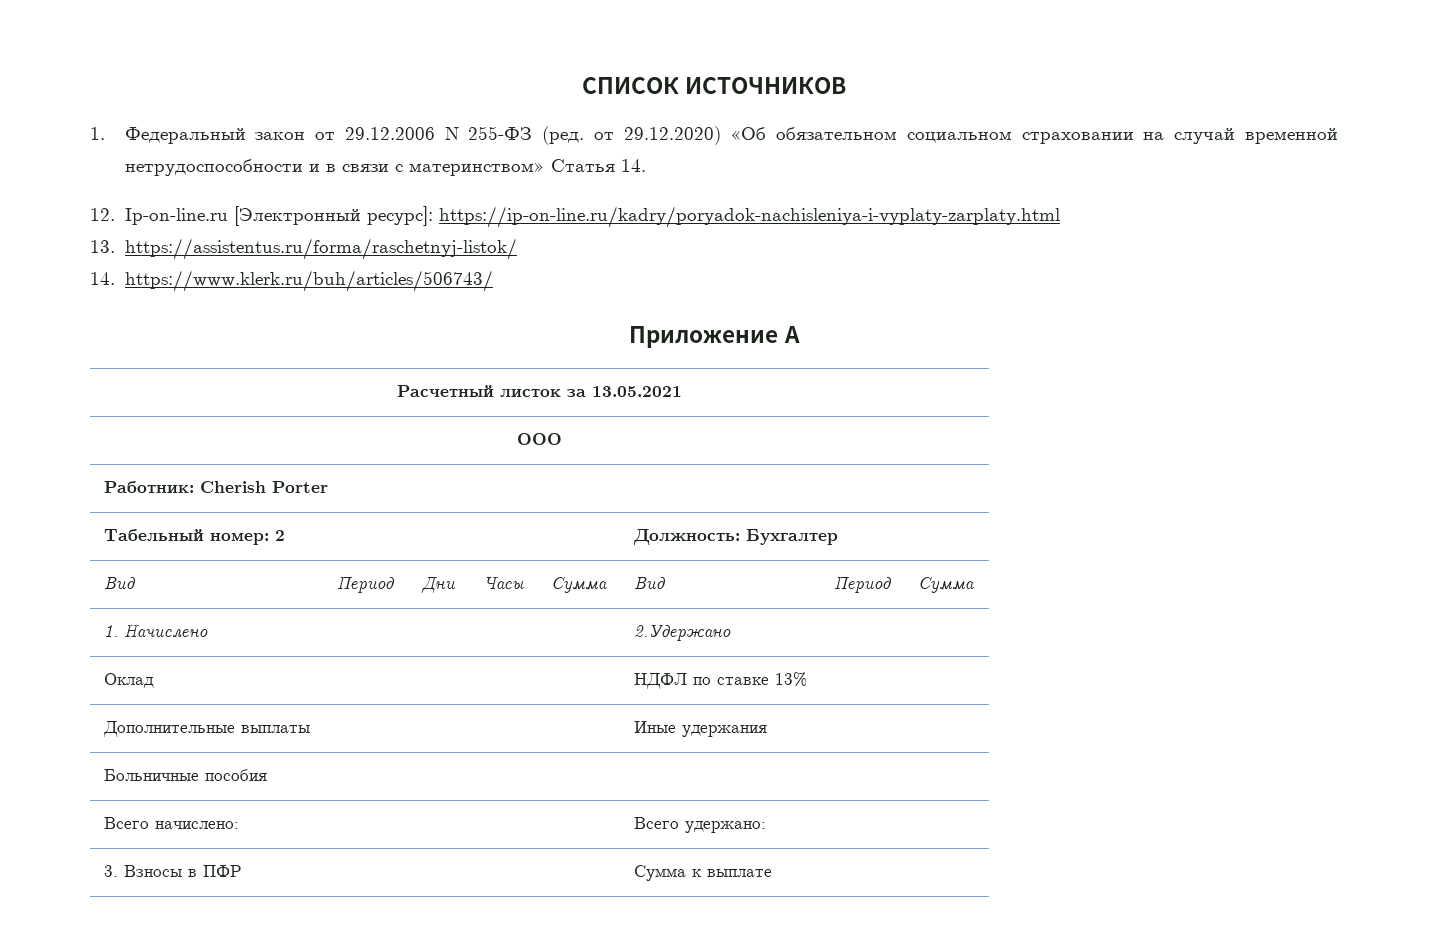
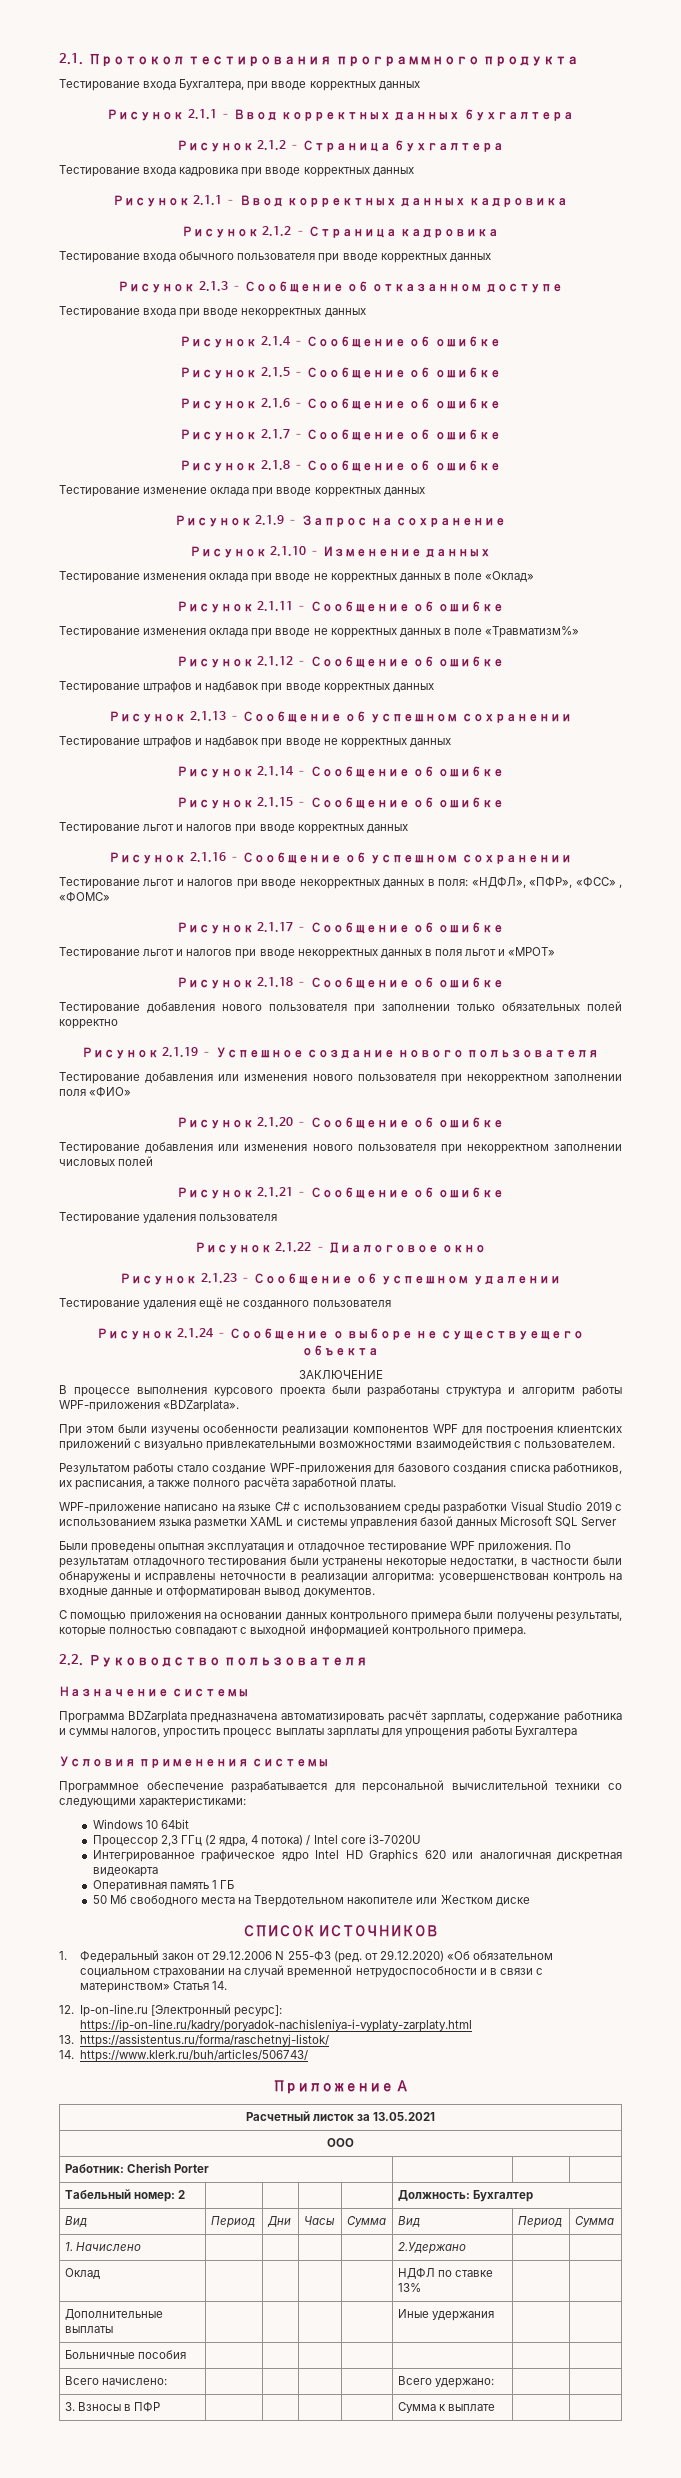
(581, 85) none -> [59,53,580,67] [59,79,420,91] [107,109,574,121] [176,140,505,152] [59,165,414,177] [112,195,569,207] [182,226,499,238] [59,251,491,263] [118,281,563,293] [59,306,366,318] [180,336,501,348] [180,367,501,379] [180,398,501,410] [180,429,501,441] [180,460,501,472] [59,485,425,497] [174,515,507,527] [189,546,492,558] [59,571,535,583] [176,601,505,613] [59,626,580,638] [176,656,505,668] [59,681,434,693] [109,711,572,723] [59,736,451,748] [176,766,505,778] [176,797,505,809] [59,822,408,834] [109,852,572,864] [59,877,622,889] [59,892,110,902] [176,922,505,934] [59,947,556,959] [176,977,505,989] [59,1001,622,1014] [59,1019,118,1029] [81,1047,600,1059] [59,1072,622,1084] [59,1087,132,1097] [176,1117,505,1129] [59,1142,622,1154] [59,1156,154,1166] [176,1187,505,1199] [59,1212,278,1224] [195,1242,486,1254] [120,1273,561,1285] [59,1297,391,1310] [96,1328,585,1340] [302,1345,379,1356] [298,1370,383,1379] [59,1385,622,1397] [59,1400,240,1412] [59,1424,622,1436] [59,1438,615,1451] [59,1463,622,1475] [59,1477,396,1490] [59,1501,622,1514] [59,1516,618,1529] [59,1541,571,1553] [59,1556,622,1568] [59,1571,622,1583] [59,1586,375,1598] [59,1610,622,1622] [59,1624,526,1637] [59,1654,369,1667] [59,1686,250,1697] [59,1710,622,1723] [59,1726,578,1738] [59,1756,330,1768] [59,1780,622,1793] [59,1798,247,1808] [92,1819,189,1829] [92,1834,421,1847] [92,1849,623,1862] [92,1867,158,1877] [92,1880,235,1892] [92,1895,530,1907] 2.1. Протокол тестирования программного продукта // Тестирование входа Бухгалтера, при вводе корректных данных // Рисунок 2.1.1 – Ввод корректных данных бухгалтера // Рисунок 2.1.2 – Страница бухгалтера // Тестирование входа кадровика при вводе корректных данных // Рисунок 2.1.1 – Ввод корректных данных кадровика // Рисунок 2.1.2 – Страница кадровика // Тестирование входа обычного пользователя при вводе корректных данных // Рисунок 2.1.3 – Сообщение об отказанном доступе // Тестирование входа при вводе некорректных данных // Рисунок 2.1.4 – Сообщение об ошибке // Рисунок 2.1.5 – Сообщение об ошибке // Рисунок 2.1.6 – Сообщение об ошибке // Рисунок 2.1.7 – Сообщение об ошибке // Рисунок 2.1.8 – Сообщение об ошибке // Тестирование изменение оклада при вводе корректных данных // Рисунок 2.1.9 – Запрос на сохранение // Рисунок 2.1.10 – Изменение данных // Тестирование изменения оклада при вводе не корректных данных в поле «Оклад» // Рисунок 2.1.11 – Сообщение об ошибке // Тестирование изменения оклада при вводе не корректных данных в поле «Травматизм%» // Рисунок 2.1.12 – Сообщение об ошибке // Тестирование штрафов и надбавок при вводе корректных данных // Рисунок 2.1.13 – Сообщение об успешном сохранении // Тестирование штрафов и надбавок при вводе не корректных данных // Рисунок 2.1.14 – Сообщение об ошибке // Рисунок 2.1.15 – Сообщение об ошибке // Тестирование льгот и налогов при вводе корректных данных // Рисунок 2.1.16 – Сообщение об успешном сохранении // Тестирование льгот и налогов при вводе некорректных данных в поля: «НДФЛ», «ПФР», «ФСС» , «ФОМС» // Рисунок 2.1.17 – Сообщение об ошибке // Тестирование льгот и налогов при вводе некорректных данных в поля льгот и «МРОТ» // Рисунок 2.1.18 – Сообщение об ошибке // Тестирование добавления нового пользователя при заполнении только обязательных полей корректно // Рисунок 2.1.19 – Успешное создание нового пользователя // Тестирование добавления или изменения нового пользователя при некорректном заполнении поля «ФИО» // Рисунок 2.1.20 – Сообщение об ошибке // Тестирование добавления или изменения нового пользователя при некорректном заполнении числовых полей // Рисунок 2.1.21 – Сообщение об ошибке // Тестирование удаления пользователя // Рисунок 2.1.22 – Диалоговое окно // Рисунок 2.1.23 – Сообщение об успешном удалении // Тестирование удаления ещё не созданного пользователя // Рисунок 2.1.24 – Сообщение о выборе не существуещего объекта // ЗАКЛЮЧЕНИЕ // В процессе выполнения курсового проекта были разработаны структура и алгоритм работы WPF-приложения «BDZarplata». // При этом были изучены особенности реализации компонентов WPF для построения клиентских приложений с визуально привлекательными возможностями взаимодействия с пользователем. // Результатом работы стало создание WPF-приложения для базового создания списка работников, их расписания, а также полного расчёта заработной платы. // WPF-приложение написано на языке C# с использованием среды разработки Visual Studio 2019 с использованием языка разметки XAML и системы управления базой данных Microsoft SQL Server // Были проведены опытная эксплуатация и отладочное тестирование WPF приложения. По результатам отладочного тестирования были устранены некоторые недостатки, в частности были обнаружены и исправлены неточности в реализации алгоритма: усовершенствован контроль на входные данные и отформатирован вывод документов. // С помощью приложения на основании данных контрольного примера были получены результаты, которые полностью совпадают с выходной информацией контрольного примера. // 2.2. Руководство пользователя // Назначение системы // Программа BDZarplata предназначена автоматизировать расчёт зарплаты, содержание работника и суммы налогов, упростить процесс выплаты зарплаты для упрощения работы Бухгалтера // Условия применения системы // Программное обеспечение разрабатывается для персональной вычислительной техники со следующими характеристиками: // Windows 10 64bit // Процессор 2,3 ГГц (2 ядра, 4 потока) / Intel core i3-7020U // Интегрированное графическое ядро Intel HD Graphics 620 или аналогичная дискретная видеокарта // Оперативная память 1 ГБ // 50 Мб свободного места на Твердотельном накопителе или Жестком диске //

